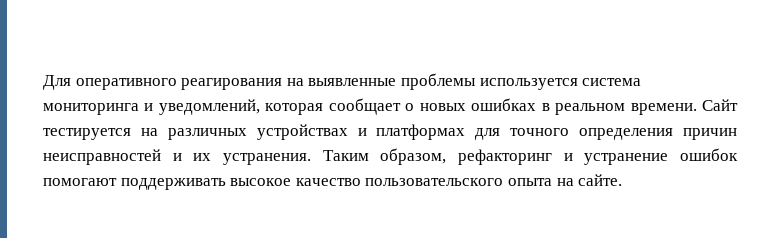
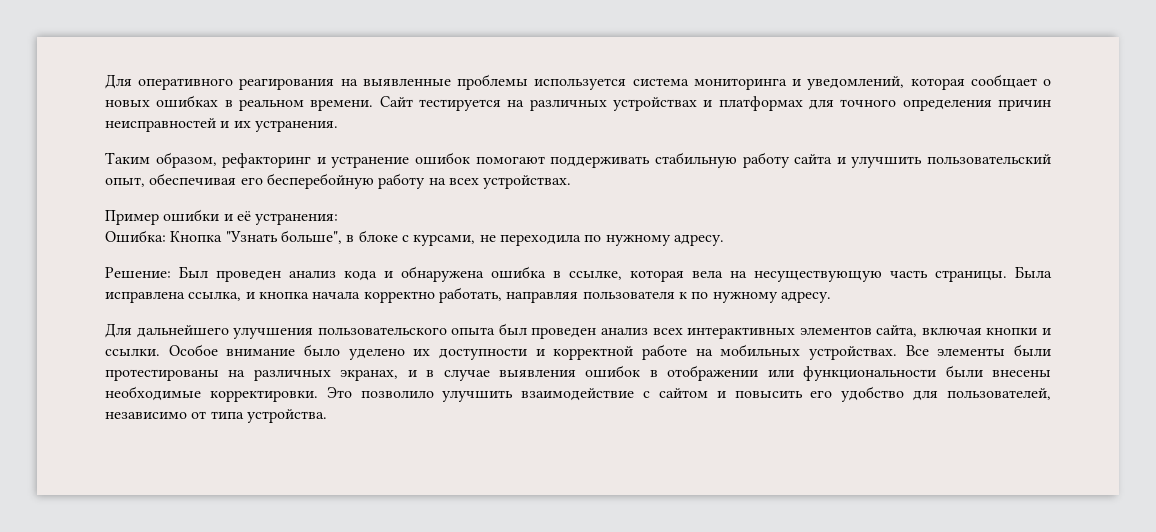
(311, 159) none -> (338, 126) //
[230,174,623,186] высокое качество пользовательского опыта на сайте. -> [654,152,1052,168] [105,173,572,189] [105,209,339,225] [105,230,724,246] [105,266,1052,282] [105,287,831,303] [105,323,1051,339] [105,344,1051,360] [105,365,1052,381] [105,386,1051,402] [105,409,327,423] стабильную работу сайта и улучшить пользовательский опыт, обеспечивая его бесперебойную работу на всех устройствах. // Пример ошибки и её устранения: // Ошибка: Кнопка "Узнать больше", в блоке с курсами, не переходила по нужному адресу. // Решение: Был проведен анализ кода и обнаружена ошибка в ссылке, которая вела на несуществующую часть страницы. Была исправлена ссылка, и кнопка начала корректно работать, направляя пользователя к по нужному адресу. // Для дальнейшего улучшения пользовательского опыта был проведен анализ всех интерактивных элементов сайта, включая кнопки и ссылки. Особое внимание было уделено их доступности и корректной работе на мобильных устройствах. Все элементы были протестированы на различных экранах, и в случае выявления ошибок в отображении или функциональности были внесены необходимые корректировки. Это позволило улучшить взаимодействие с сайтом и повысить его удобство для пользователей, независимо от типа устройства.

